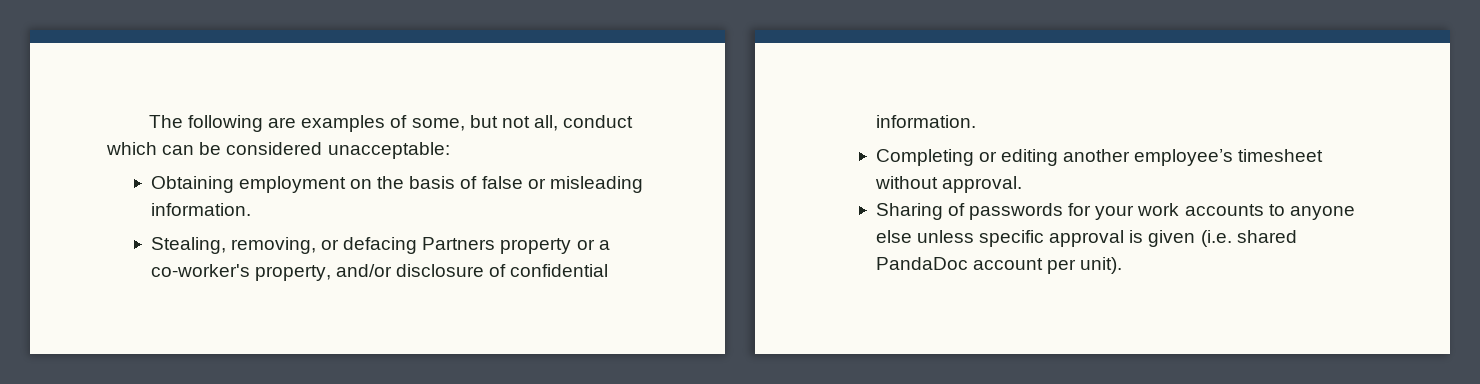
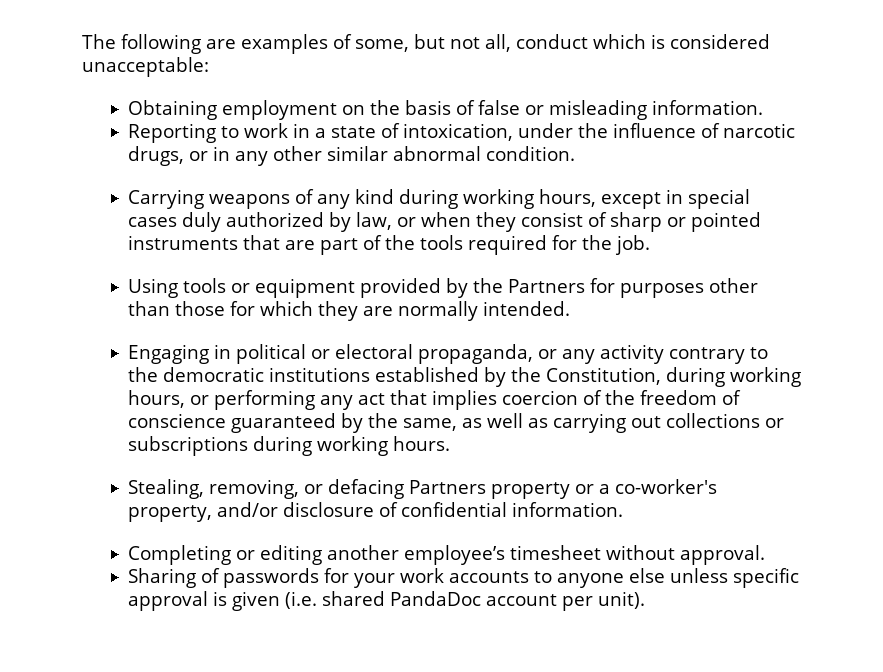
[162,142,222,155] can be -> [651,34,665,49] is
(251, 209) none -> [127,123,795,143] [127,146,575,166] [127,189,750,209] [127,212,761,232] [127,235,650,255] [127,278,758,298] [127,301,570,321] [127,344,768,364] [127,367,801,387] [127,390,741,410] [127,413,784,433] [127,436,450,456] // Reporting to work in a state of intoxication, under the influence of narcotic drugs, or in any other similar abnormal condition. // Carrying weapons of any kind during working hours, except in special cases duly authorized by law, or when they consist of sharp or pointed instruments that are part of the tools required for the job. // Using tools or equipment provided by the Partners for purposes other than those for which they are normally intended. // Engaging in political or electoral propaganda, or any activity contrary to the democratic institutions established by the Constitution, during working hours, or performing any act that implies coercion of the freedom of conscience guaranteed by the same, as well as carrying out collections or subscriptions during working hours.

